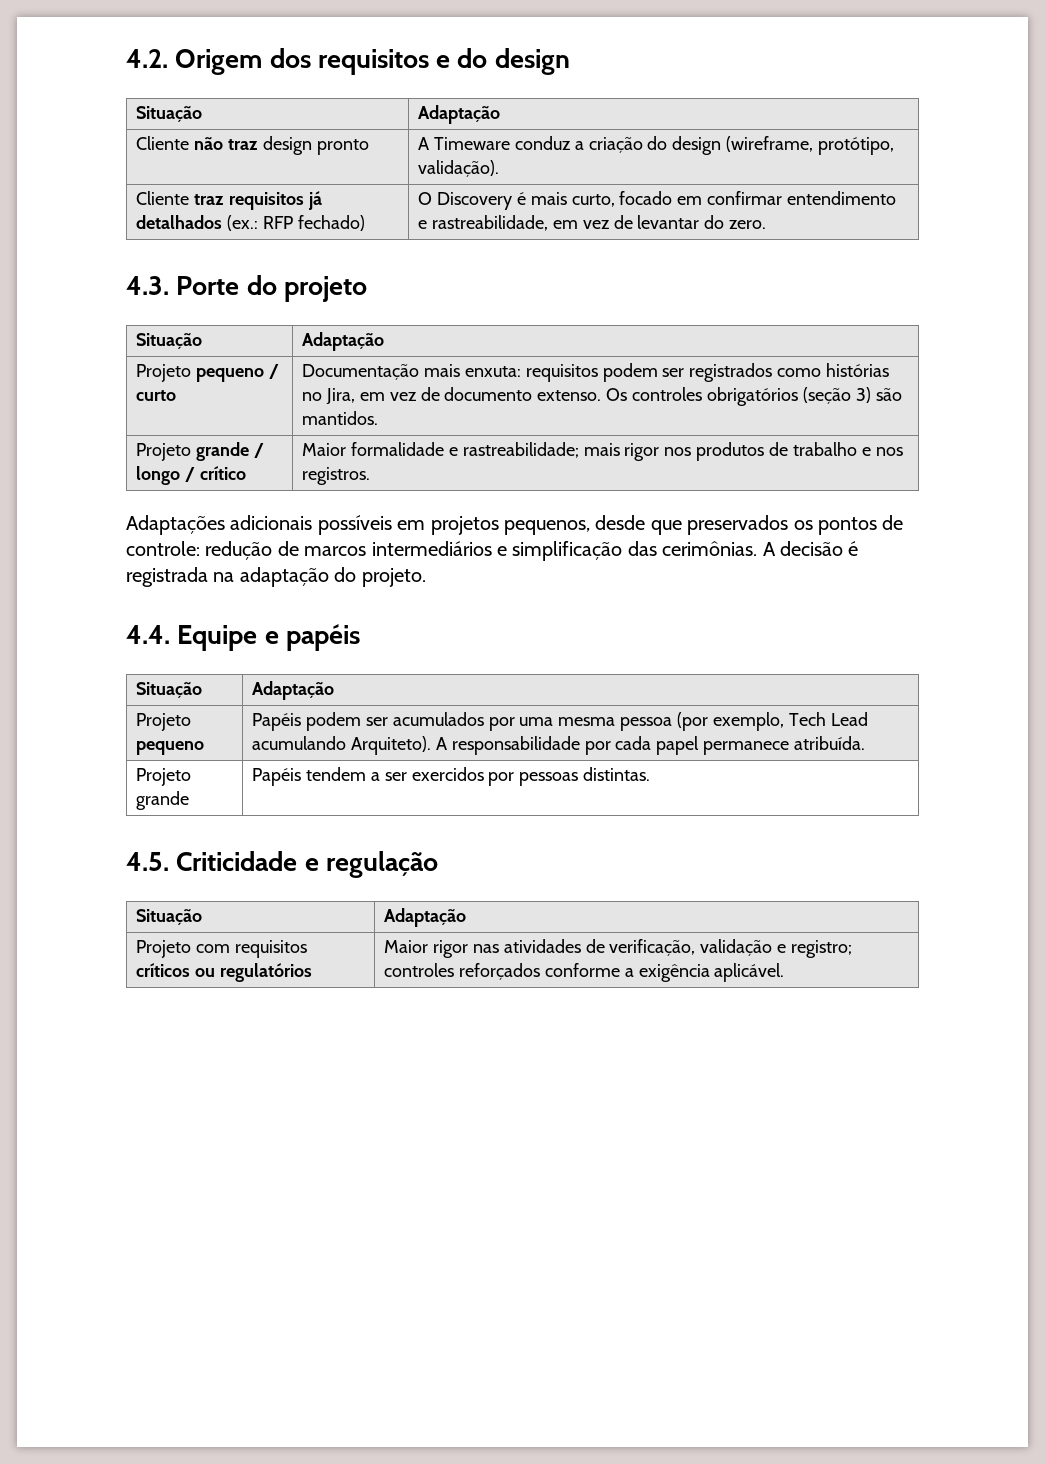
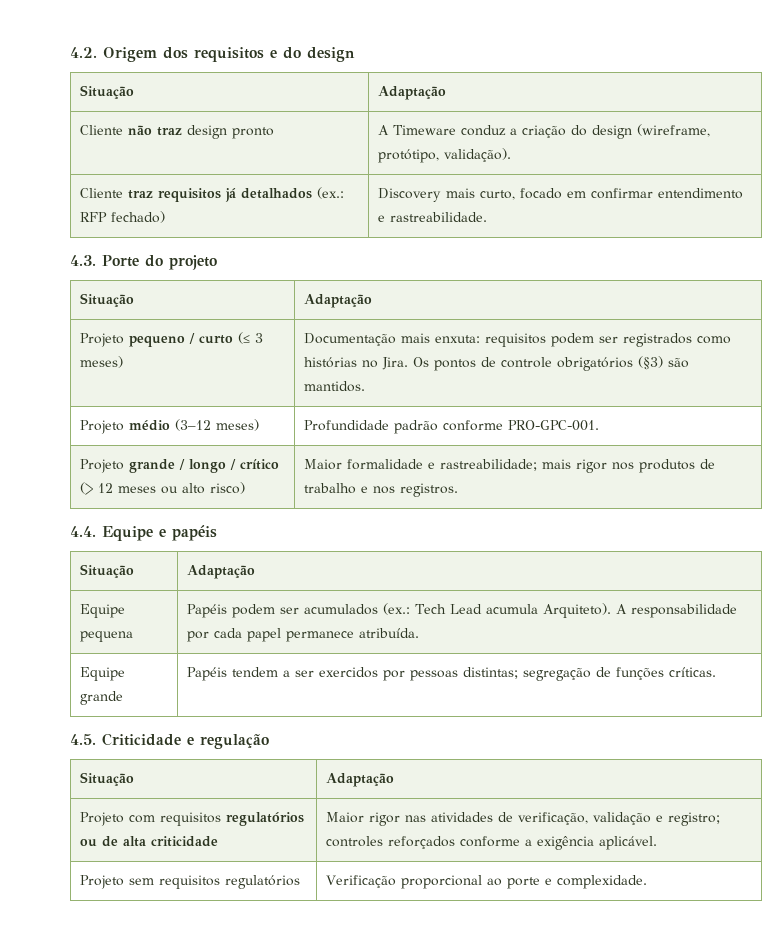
[418,192,526,210] O Discovery é -> [377,188,441,202] Discovery
[432,215,767,231] rastreabilidade, em vez de levantar do zero. -> [389,212,487,222] rastreabilidade.
(177, 395) none -> [237,332,263,344] [79,356,123,368] (≤ 3 meses)
[326,387,902,406] [302,411,379,425] Jira, em vez de documento extenso. Os controles obrigatórios (seção 3) são mantidos. -> [381,356,689,371] [303,381,365,392] [79,419,259,434] [303,420,599,434] Jira. Os pontos de controle obrigatórios (§3) são mantidos. // Projeto médio (3–12 meses) | Profundidade padrão conforme PRO-GPC-001.
(246, 473) none -> [79,482,245,495] (> 12 meses ou alto risco)
[126,515,904,535] [126,541,859,561] [126,567,426,587] // Adaptações adicionais possíveis em projetos pequenos, desde que preservados os pontos de controle: redução de marcos intermediários e simplificação das cerimônias. A decisão é registrada na adaptação do projeto. -> (458, 490) none
[136,713,192,731] [136,741,205,755] Projeto pequeno -> [79,604,125,618] [79,631,133,642] Equipe pequena
[488,712,784,731] por uma mesma pessoa (por exemplo, -> [382,603,410,615] (ex.:
[252,736,347,750] acumulando -> [485,604,538,614] acumula
[136,768,192,786] Projeto -> [79,667,125,681] Equipe
[583,767,651,781] distintas. -> [462,667,716,681] distintas; segregação de funções críticas.
[136,963,312,982] críticos ou regulatórios -> [225,812,304,826] [79,836,218,847] regulatórios ou de alta criticidade
(785, 972) none -> [79,875,300,889] [325,875,647,889] // Projeto sem requisitos regulatórios | Verificação proporcional ao porte e complexidade.

